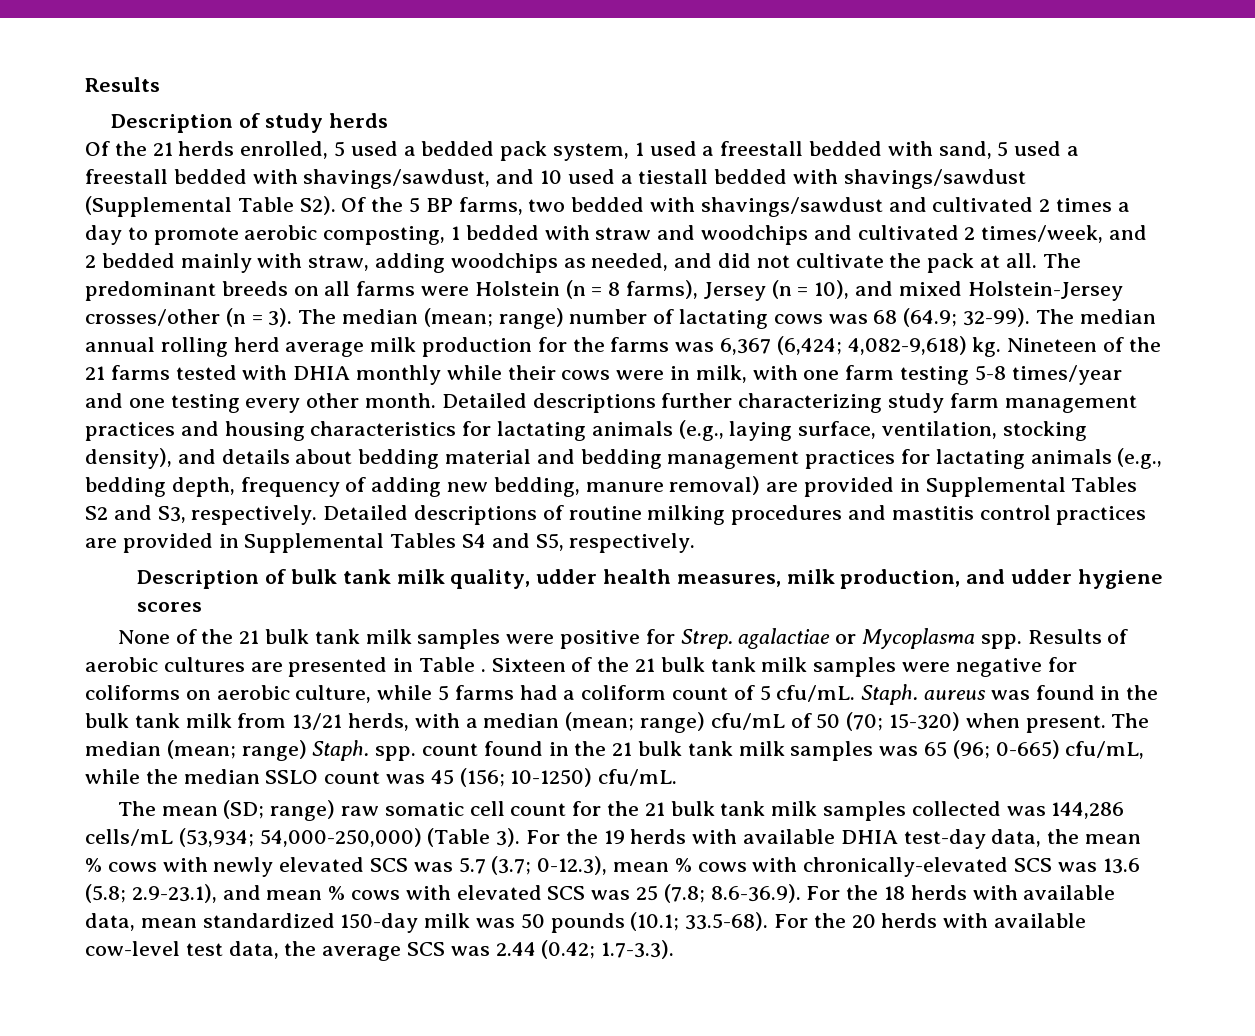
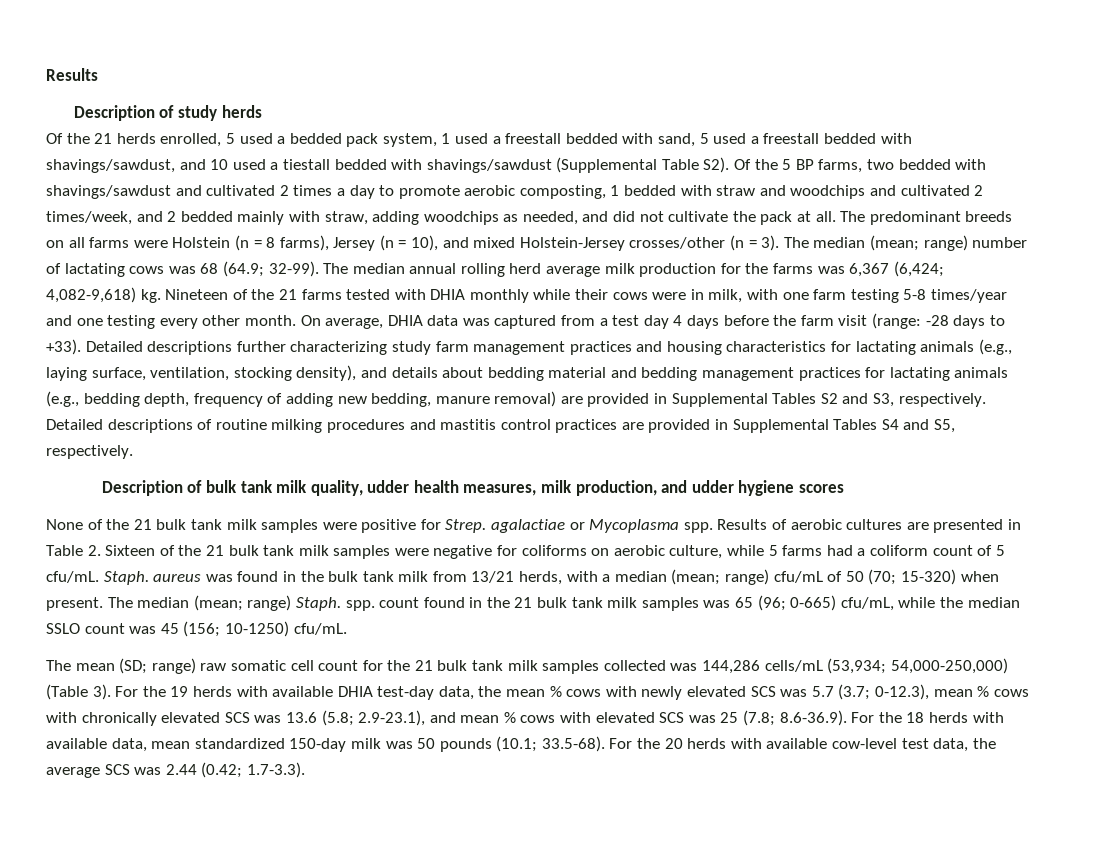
(437, 400) none -> [300,313,1005,329] [46,339,81,355] On average, DHIA data was captured from a test day 4 days before the farm visit (range: -28 days to +33).
[480,669,486,672] . -> [87,545,101,556] 2.
[803,857,1009,877] chronically-elevated -> [81,712,221,726] chronically elevated

